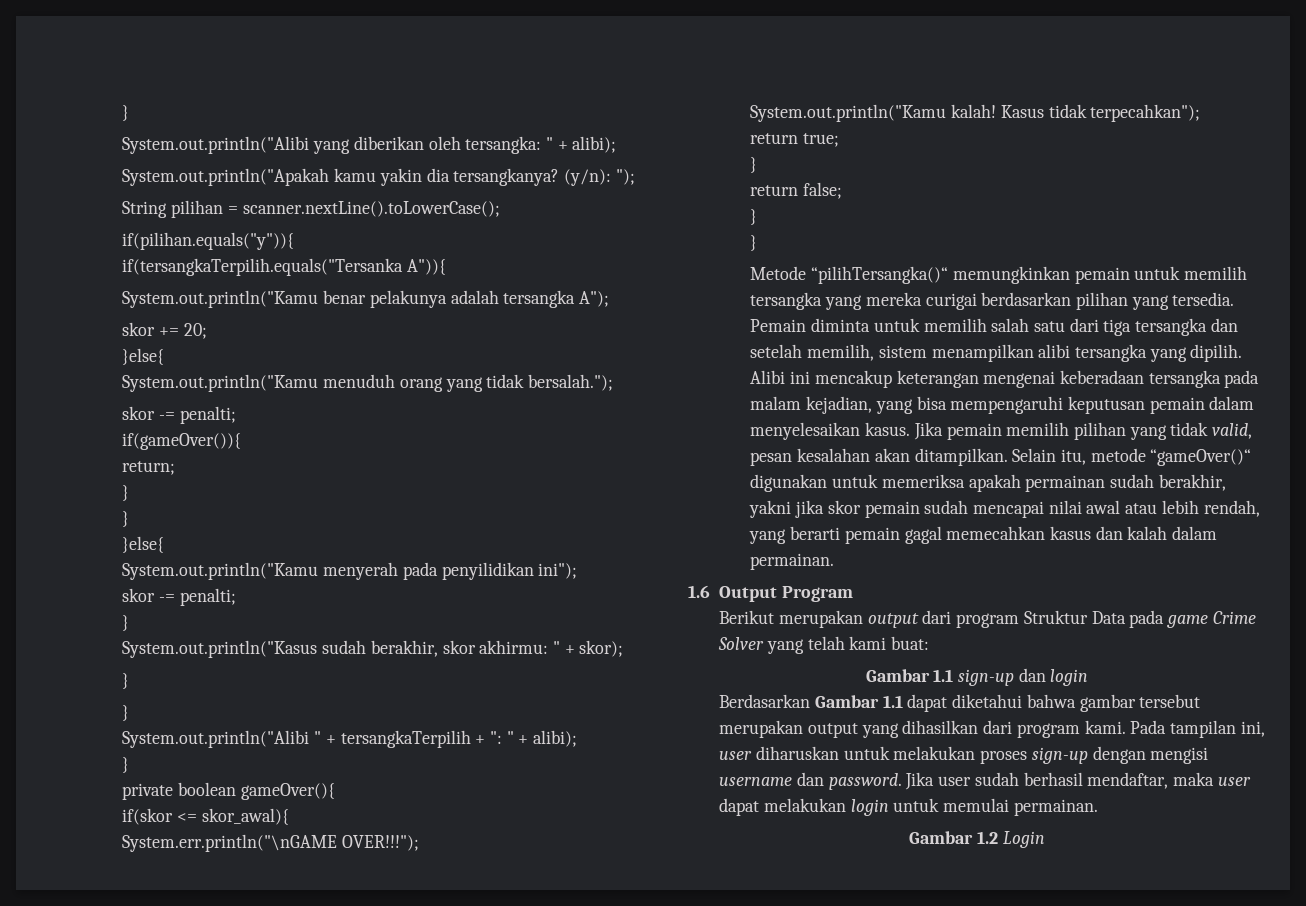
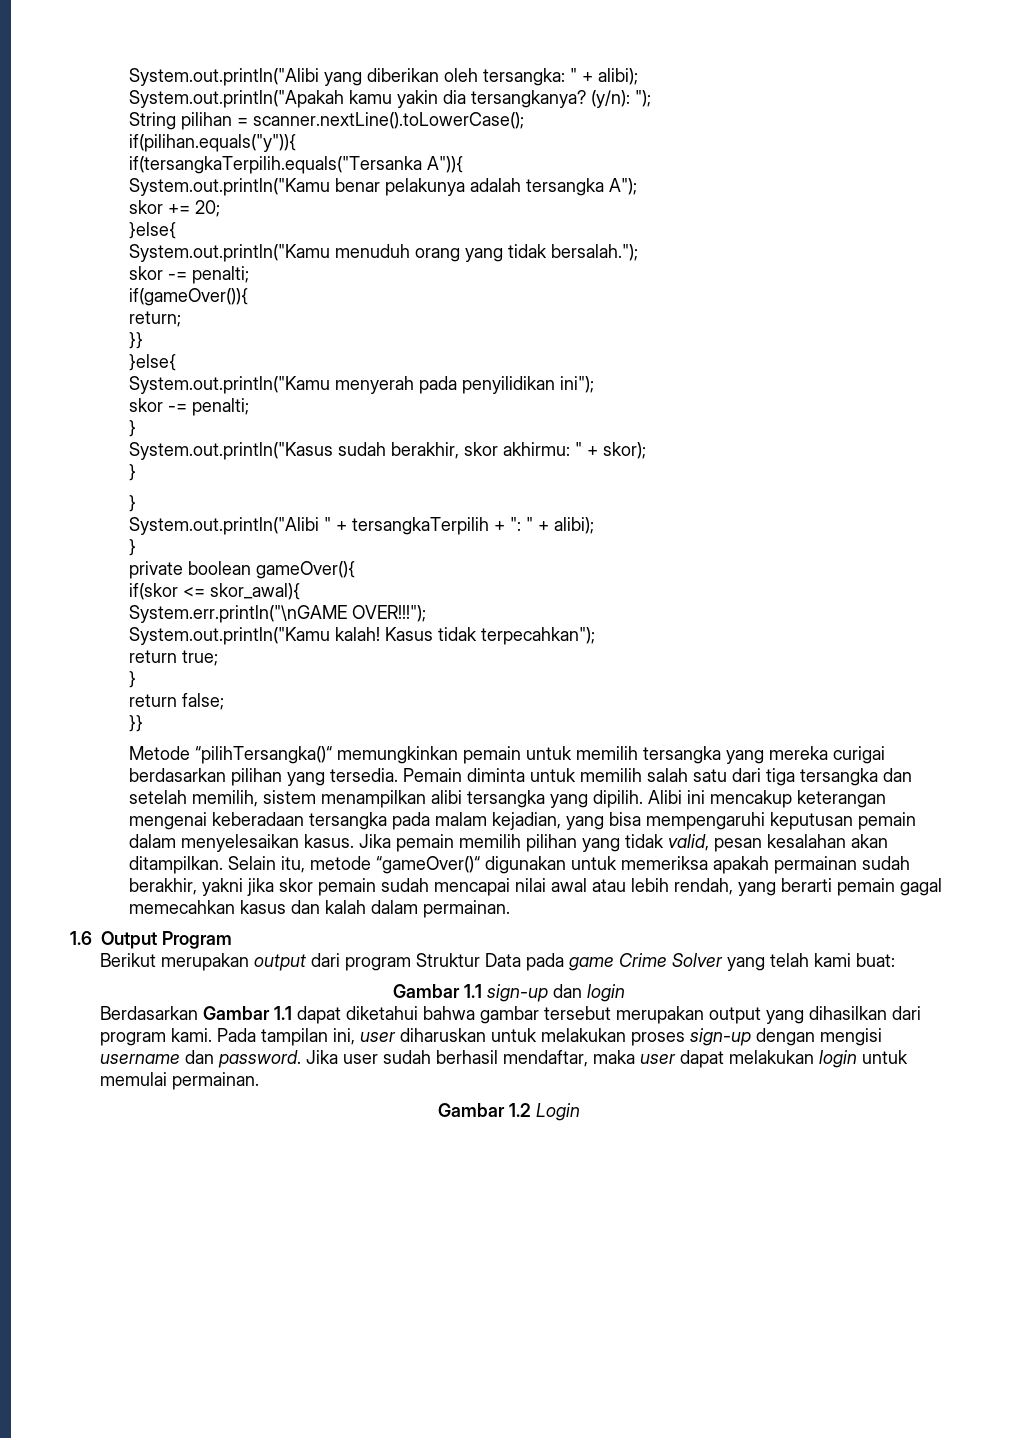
[122,105,130,121] } // -> (128, 77) none
[122,485,130,501] [122,511,130,527] } // } -> [128,332,143,349] }}
[750,209,758,225] [750,235,758,251] } // } -> [128,715,143,732] }}

